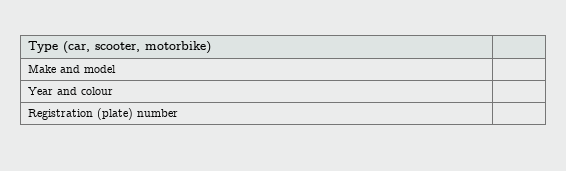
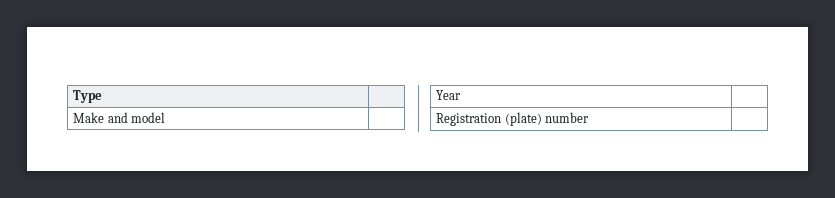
[62,41,211,54] (car, scooter, motorbike) -> (103, 96) none
[56,87,113,95] and colour -> (462, 95) none

